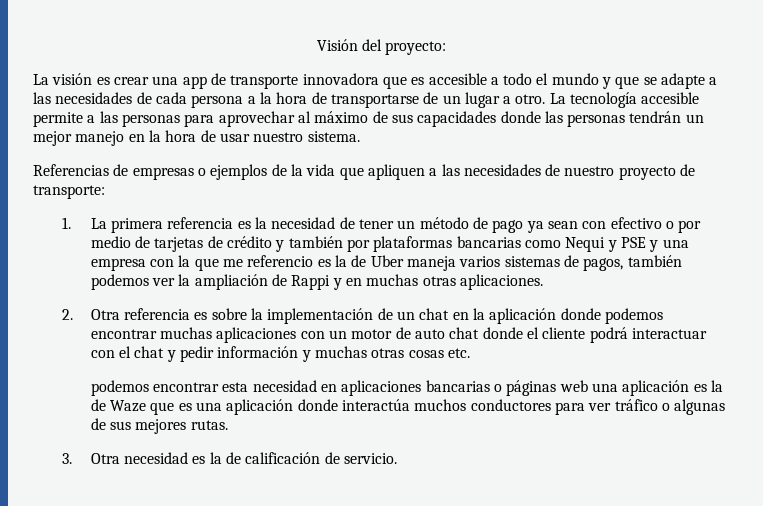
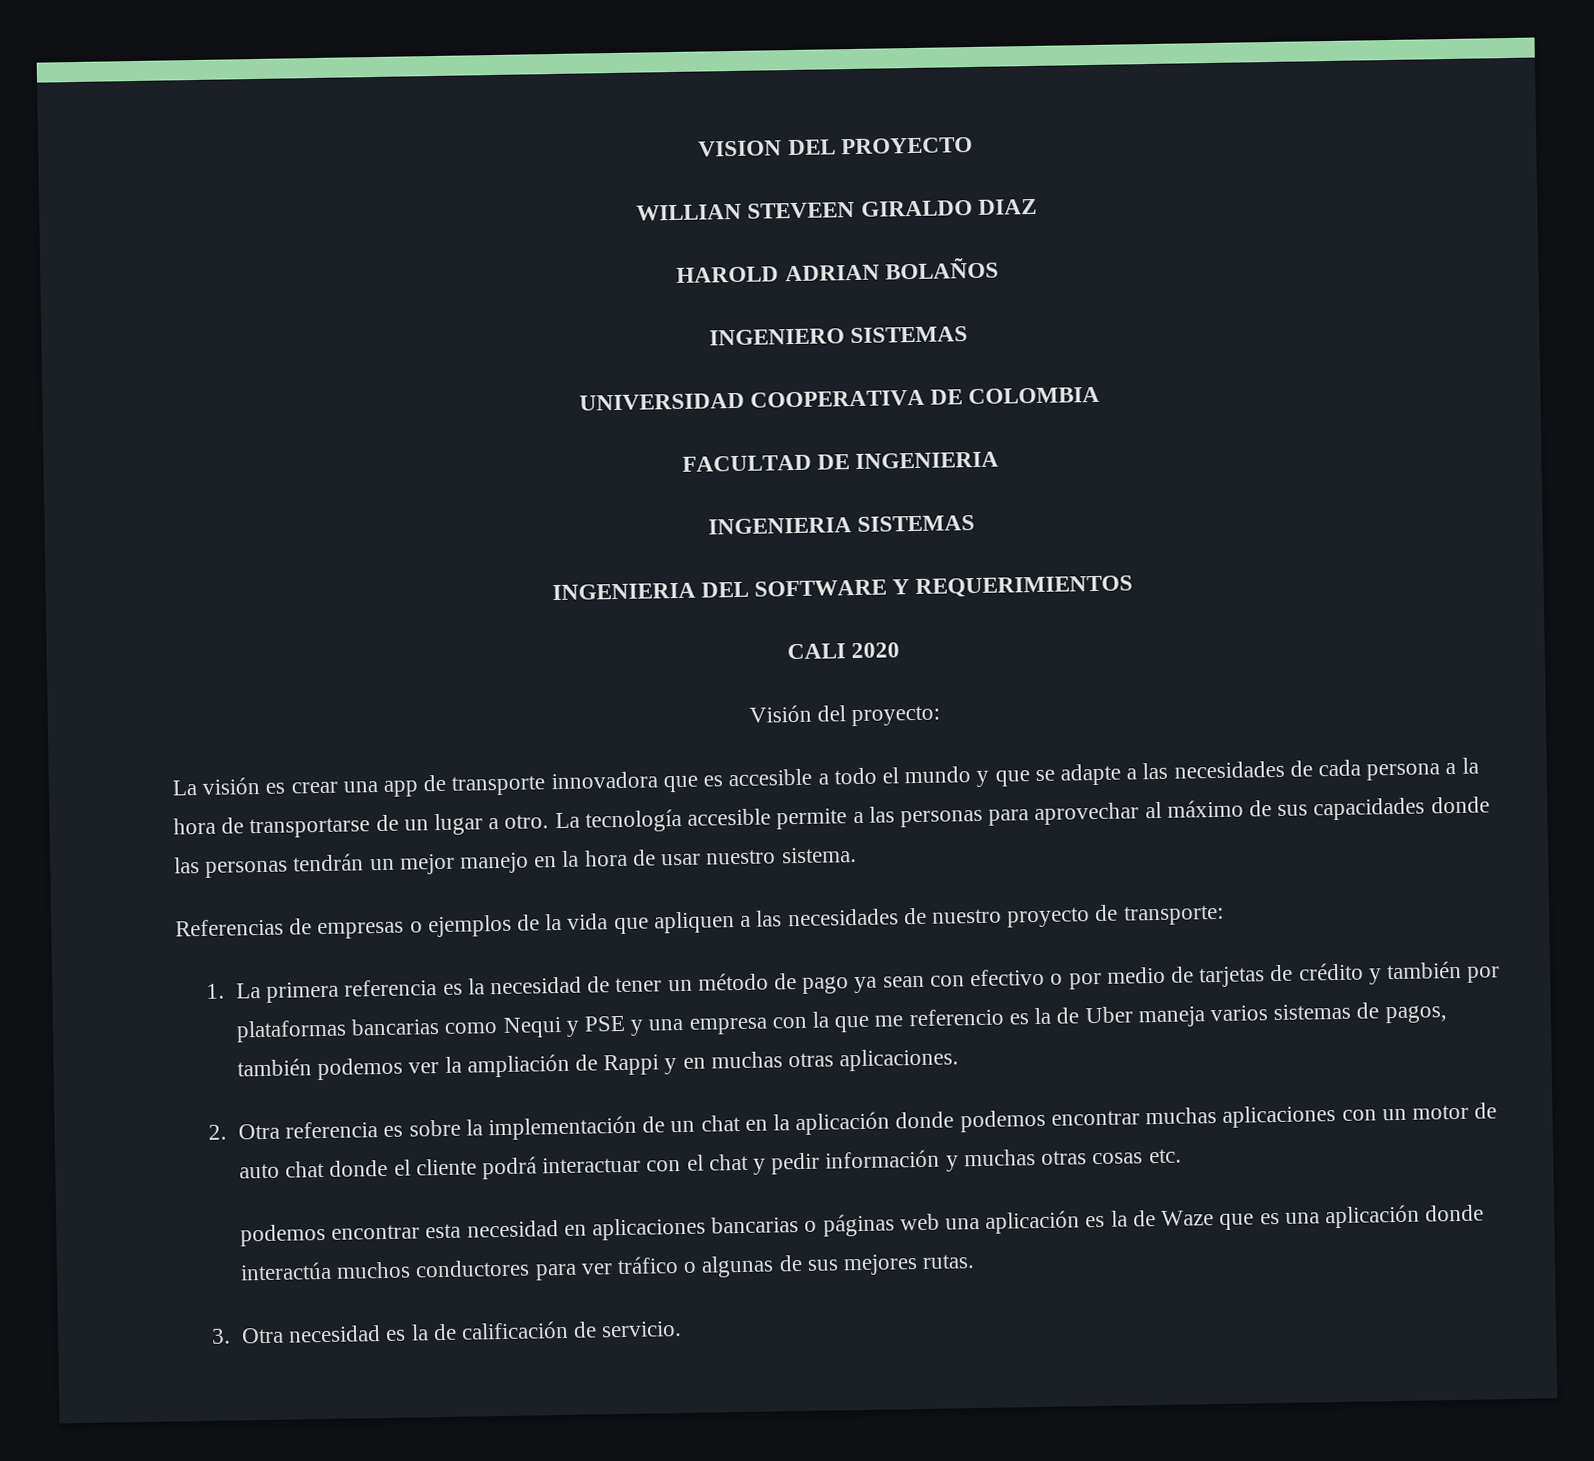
(316, 45) none -> [698,136,973,157] [636,198,1037,221] [676,257,999,283] [708,326,969,346] [578,386,1101,411] [681,451,1000,472] [707,514,976,535] [551,575,1134,601] [786,642,901,660] VISION DEL PROYECTO // WILLIAN STEVEEN GIRALDO DIAZ // HAROLD ADRIAN BOLAÑOS // INGENIERO SISTEMAS // UNIVERSIDAD COOPERATIVA DE COLOMBIA // FACULTAD DE INGENIERIA // INGENIERIA SISTEMAS // INGENIERIA DEL SOFTWARE Y REQUERIMIENTOS // CALI 2020 //

